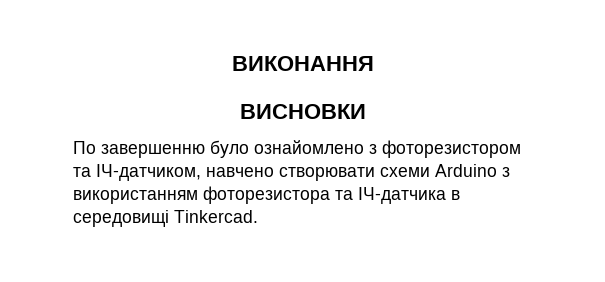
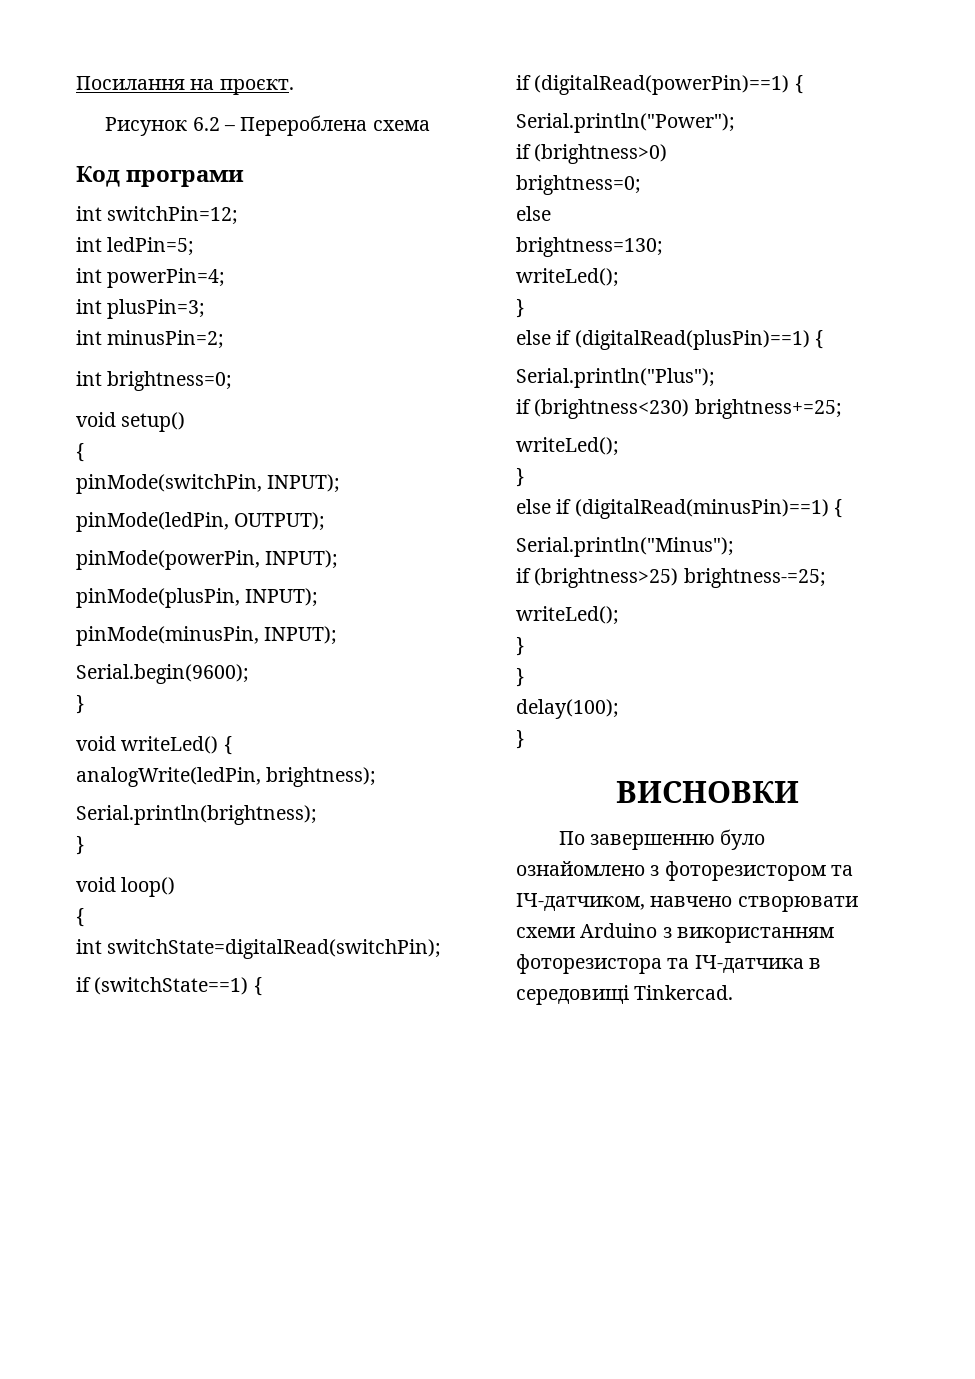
[231,56,374,71] ВИКОНАННЯ -> [76,76,294,95] [105,115,430,136] [76,166,245,187] [76,206,239,225] [76,237,195,256] [76,268,226,288] [76,299,206,319] [76,330,225,349] [76,371,233,391] [76,412,186,432] [76,443,84,462] [76,474,341,494] [76,512,326,532] [76,550,339,570] [76,588,319,608] [76,626,338,646] [76,664,249,684] [76,695,84,714] [76,736,232,755] [76,767,377,787] [76,805,317,825] [76,836,84,855] [76,877,176,897] [76,908,84,927] [76,939,442,959] [76,977,262,996] [516,75,803,95] [516,113,735,133] [516,144,668,164] [516,175,641,195] [516,206,551,221] [516,237,663,257] [516,268,619,287] [516,299,524,318] [516,330,823,350] [516,368,715,388] [516,399,842,419] [516,437,619,456] [516,468,524,487] [516,499,842,519] [516,537,734,557] [516,568,826,588] [516,606,619,625] [516,637,524,656] [516,668,524,687] [516,699,619,719] [516,730,524,749] Посилання на проєкт. // Рисунок 6.2 – Перероблена схема // Код програми // int switchPin=12; // int ledPin=5; // int powerPin=4; // int plusPin=3; // int minusPin=2; // int brightness=0; // void setup() // { // pinMode(switchPin, INPUT); // pinMode(ledPin, OUTPUT); // pinMode(powerPin, INPUT); // pinMode(plusPin, INPUT); // pinMode(minusPin, INPUT); // Serial.begin(9600); // } // void writeLed() { // analogWrite(ledPin, brightness); // Serial.println(brightness); // } // void loop() // { // int switchState=digitalRead(switchPin); // if (switchState==1) { // if (digitalRead(powerPin)==1) { // Serial.println("Power"); // if (brightness>0) // brightness=0; // else // brightness=130; // writeLed(); // } // else if (digitalRead(plusPin)==1) { // Serial.println("Plus"); // if (brightness<230) brightness+=25; // writeLed(); // } // else if (digitalRead(minusPin)==1) { // Serial.println("Minus"); // if (brightness>25) brightness-=25; // writeLed(); // } // } // delay(100); // }

